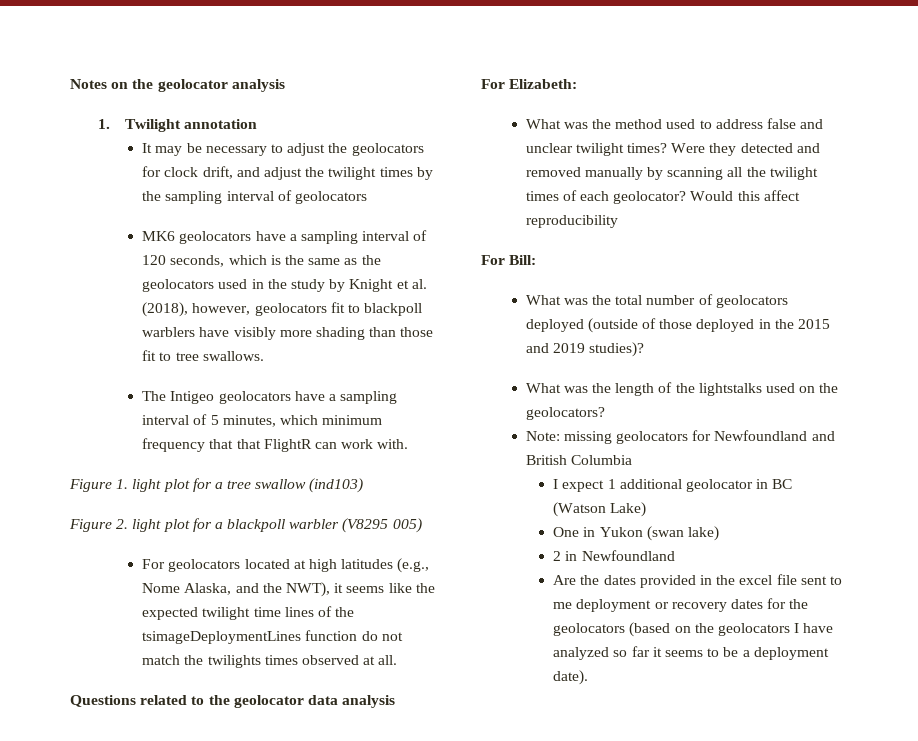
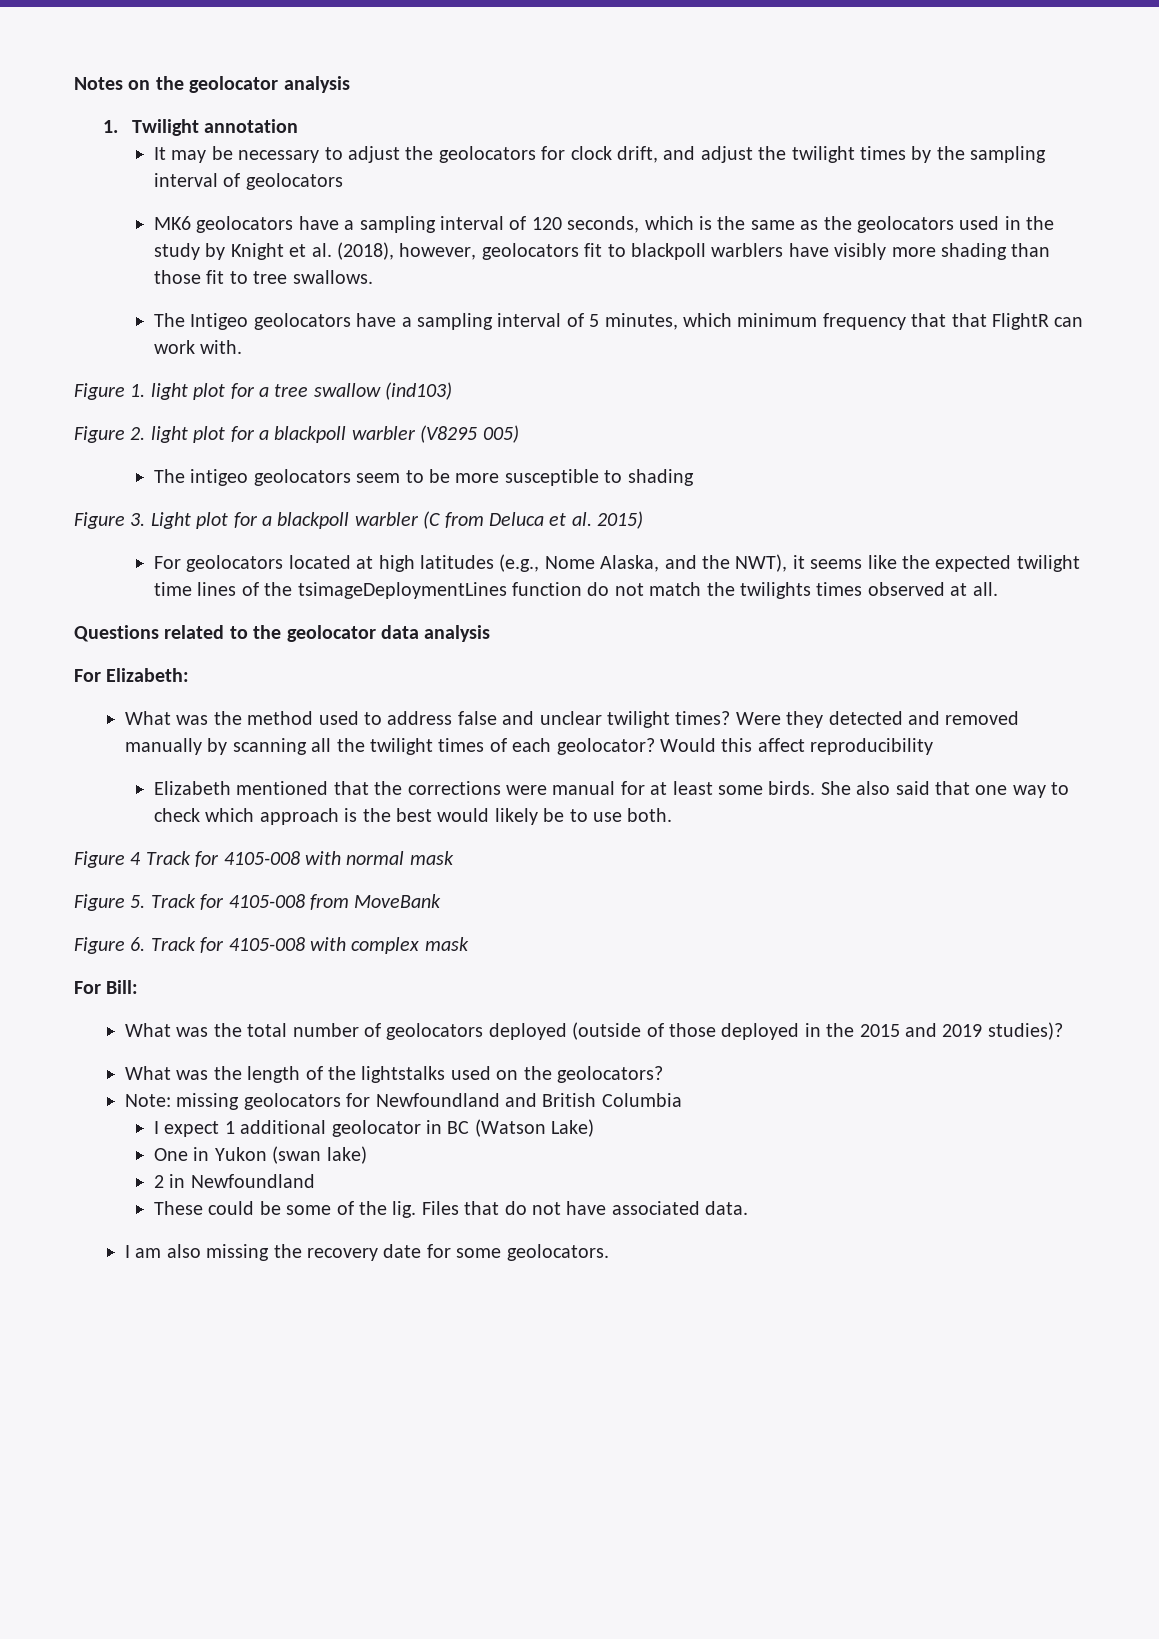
(422, 525) none -> [153,469,694,486] [74,511,644,529] // The intigeo geolocators seem to be more susceptible to shading // Figure 3. Light plot for a blackpoll warbler (C from Deluca et al. 2015)
(618, 221) none -> [153,781,1070,798] [153,808,673,825] [74,851,454,868] [74,894,442,911] [74,937,469,954] // Elizabeth mentioned that the corrections were manual for at least some birds. She also said that one way to check which approach is the best would likely be to use both. // Figure 4 Track for 4105-008 with normal mask // Figure 5. Track for 4105-008 from MoveBank // Figure 6. Track for 4105-008 with complex mask
[553,574,842,588] [553,598,809,612] [553,622,834,637] [553,646,829,660] [553,670,589,685] Are the dates provided in the excel file sent to me deployment or recovery dates for the geolocators (based on the geolocators I have analyzed so far it seems to be a deployment date). -> [153,1201,749,1218] [124,1244,609,1261] These could be some of the lig. Files that do not have associated data. // I am also missing the recovery date for some geolocators.

